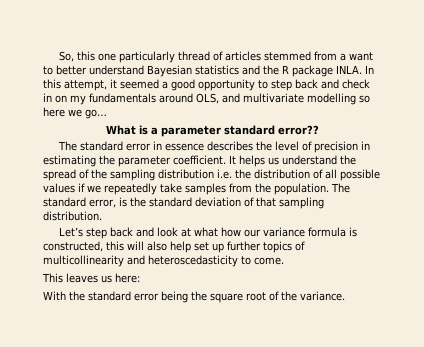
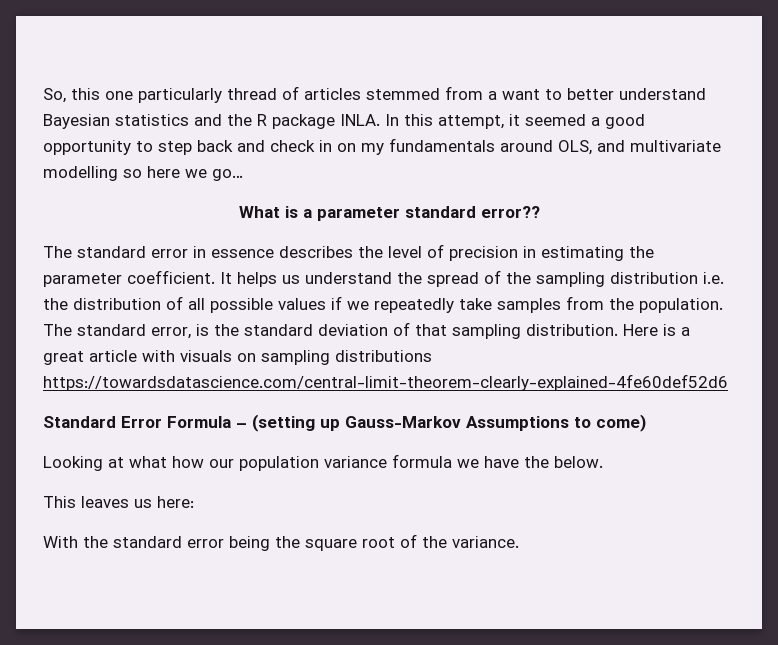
[59,227,179,239] // Let’s step back and look -> [623,324,690,336] [43,350,432,365] [43,374,728,391] [43,414,646,432] [43,456,103,471] Here is a great article with visuals on sampling distributions https://towardsdatascience.com/central-limit-theorem-clearly-explained-4fe60def52d6 // Standard Error Formula – (setting up Gauss-Markov Assumptions to come) // Looking
(262, 233) none -> [239,456,319,471] population
[349,227,358,237] [43,241,305,253] [43,255,284,267] is constructed, this will also help set up further topics of multicollinearity and heteroscedasticity to come. -> [457,456,603,468] we have the below.

